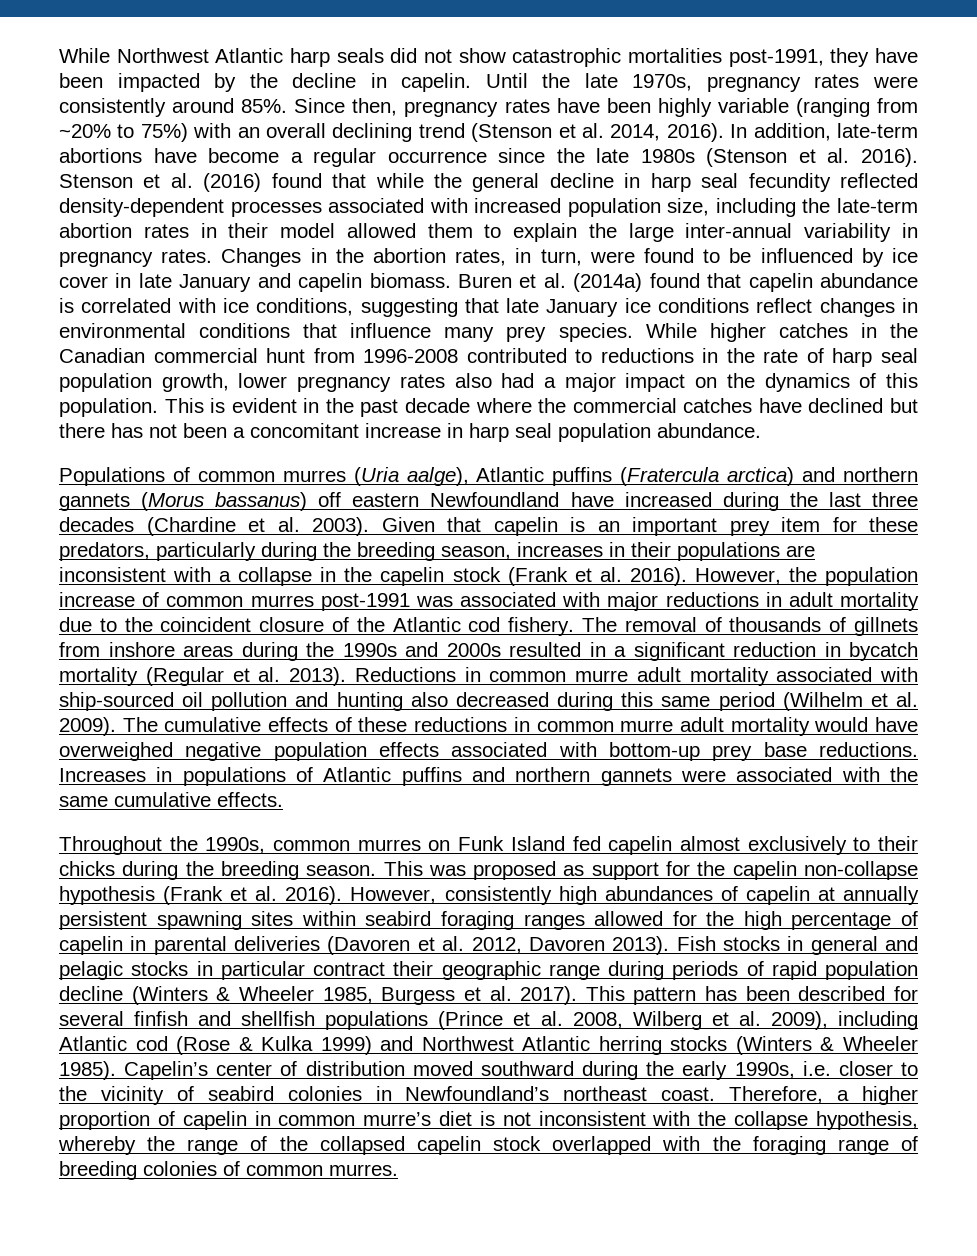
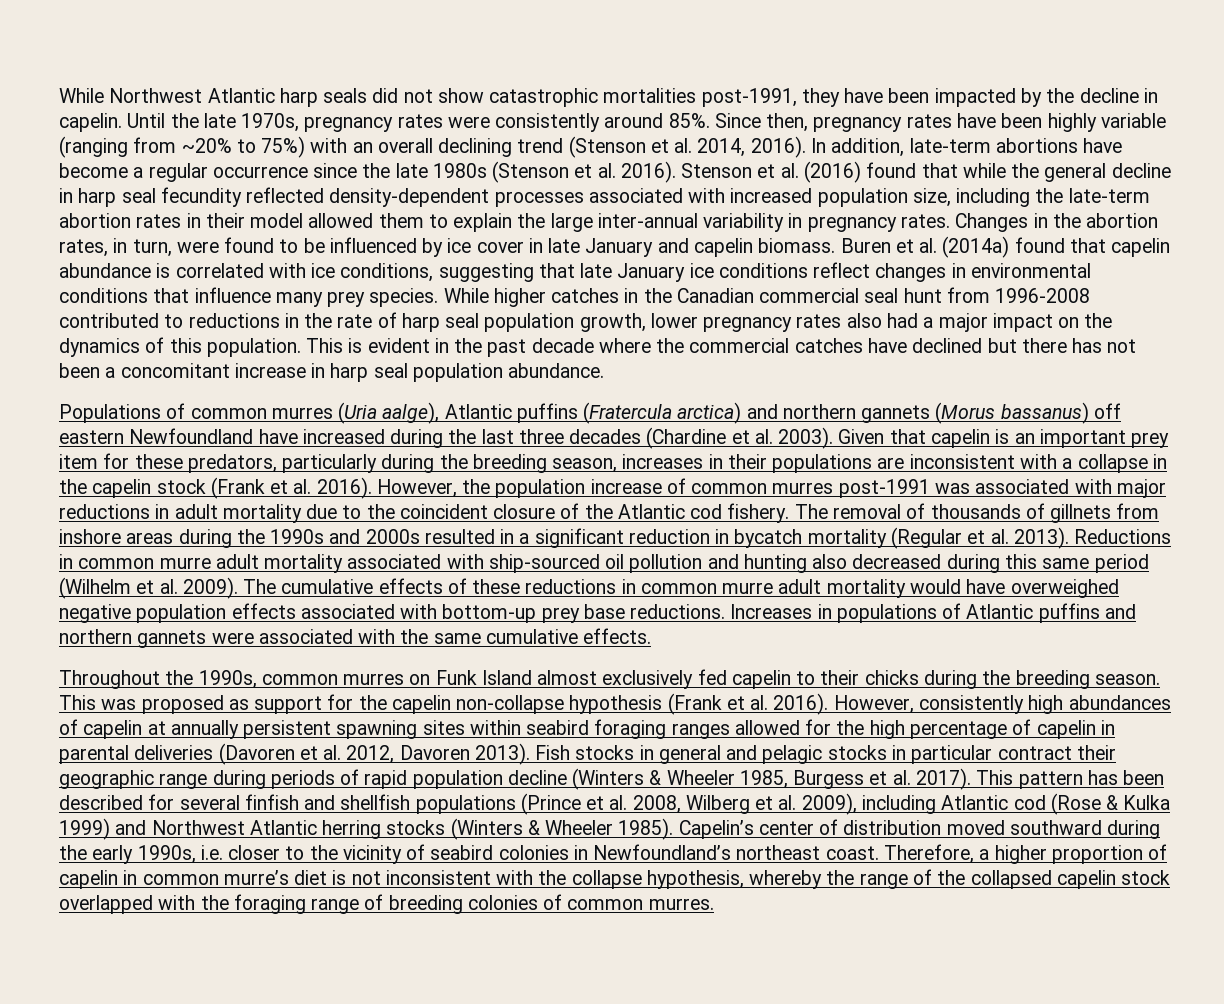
(258, 355) none -> [864,288,899,303] seal
[572,836,847,855] fed capelin almost exclusively -> [537,669,791,689] almost exclusively fed capelin

